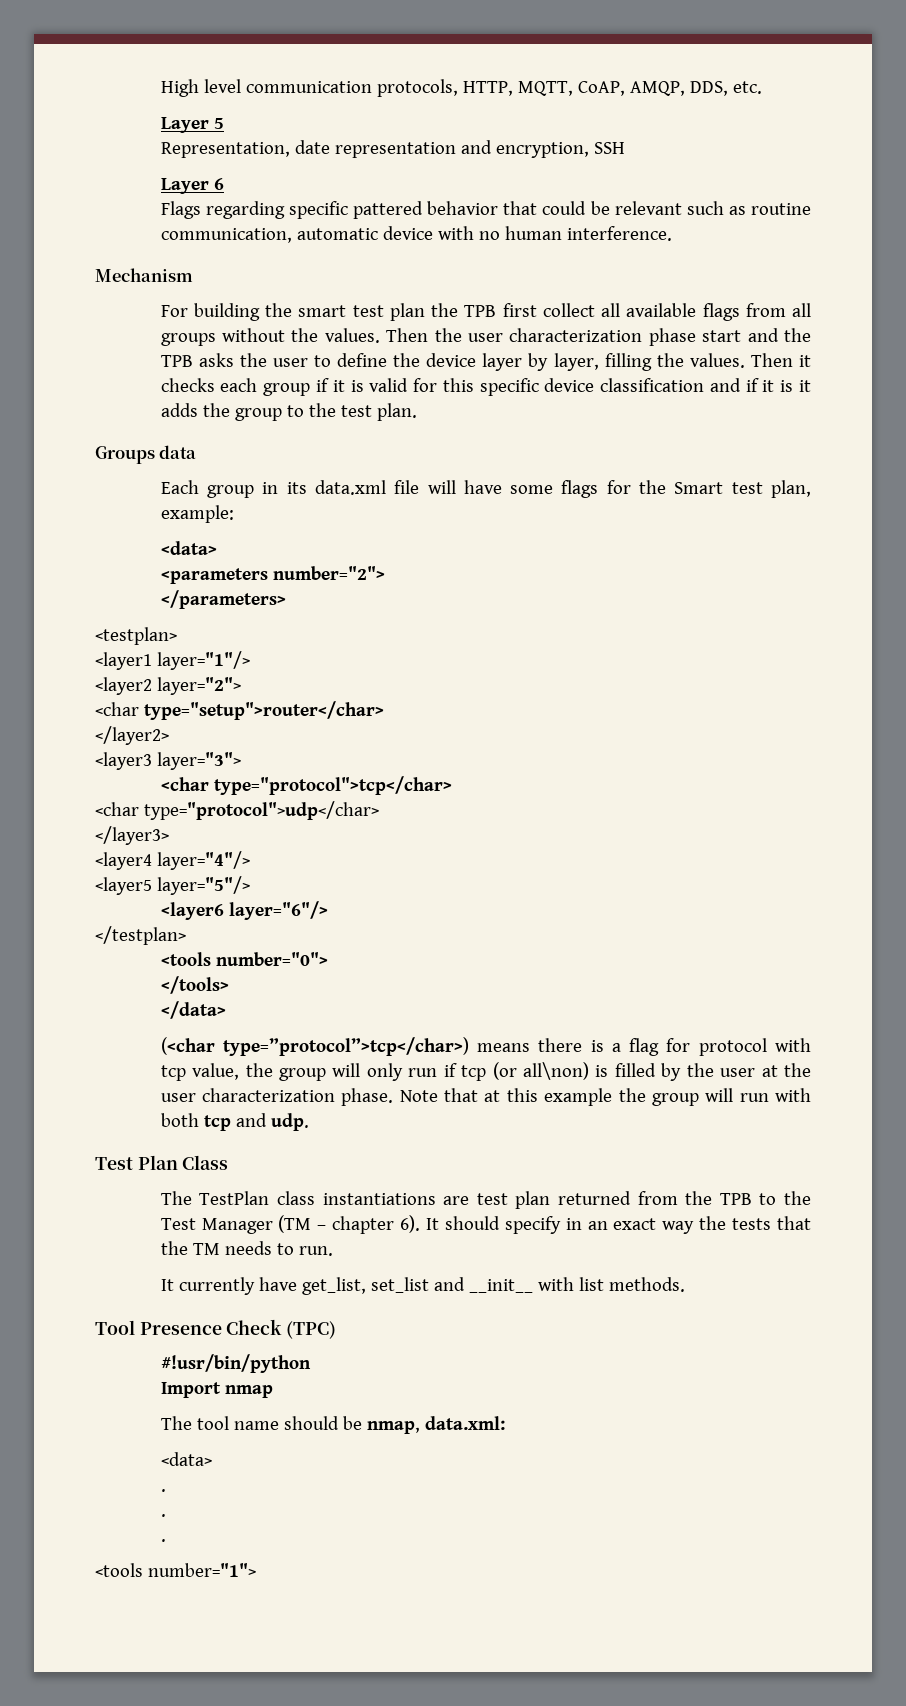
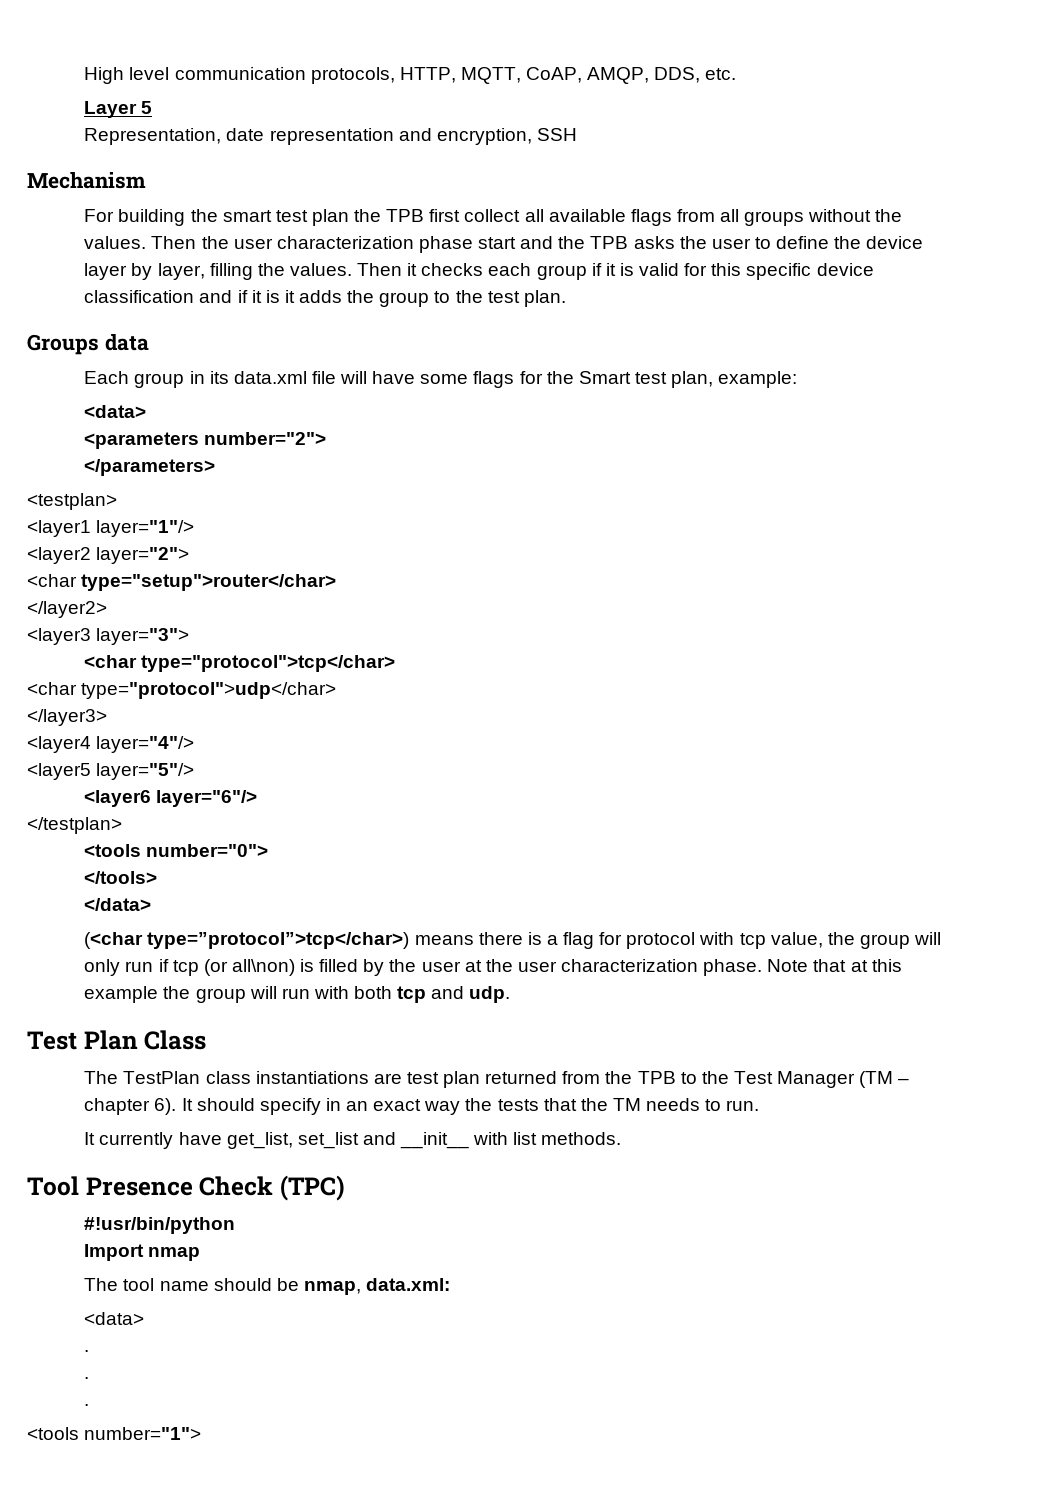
[160,178,224,194] [160,201,811,219] [160,226,672,243] // Layer 6 // Flags regarding specific pattered behavior that could be relevant such as routine communication, automatic device with no human interference. -> (577, 134) none

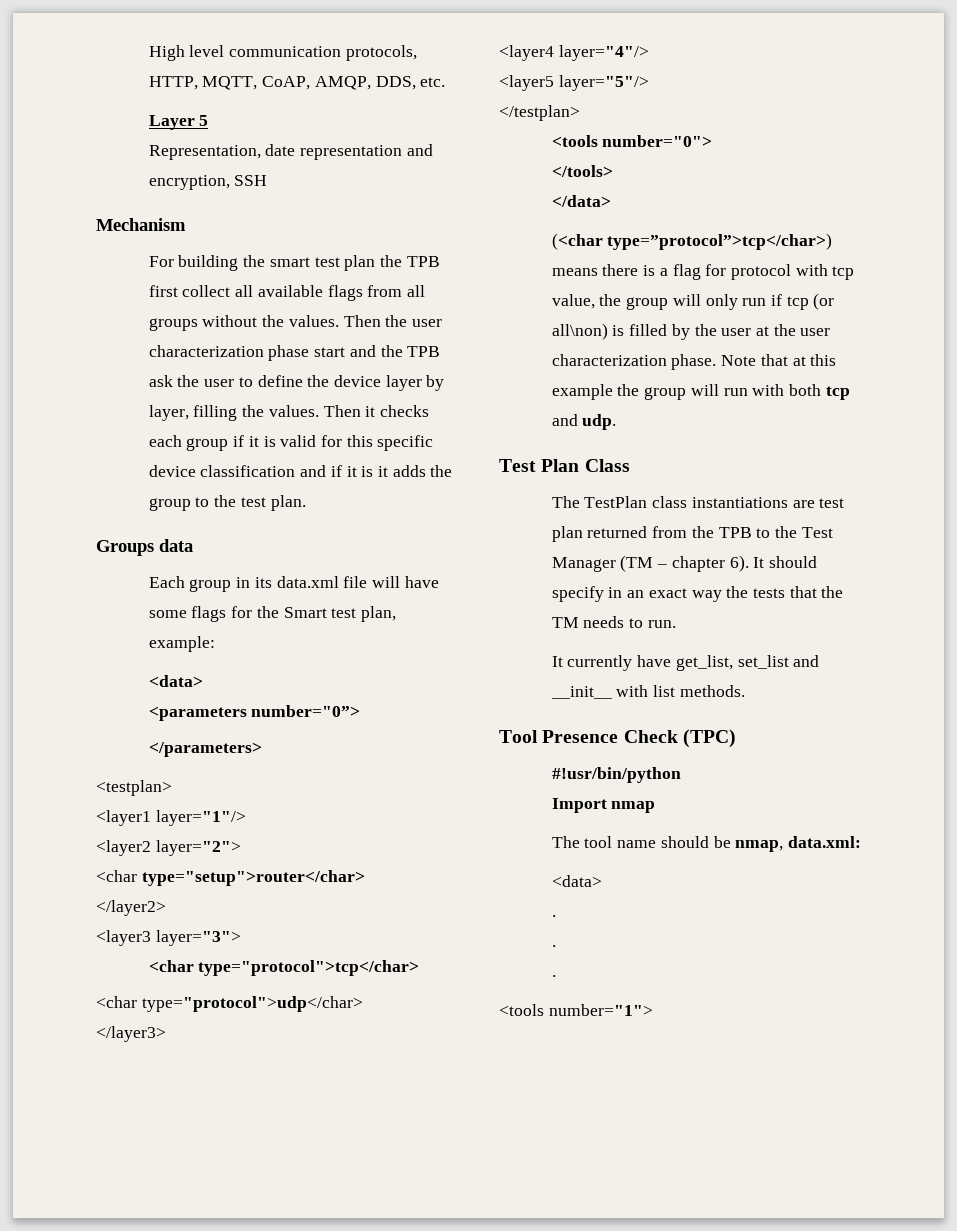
[633,236,675,249] asks -> [148,375,173,387] ask
[204,432,327,445] number="2"> -> [251,705,361,717] number="0”>
[84,790,258,807] // <layer6 layer="6"/> -> (649, 83) none

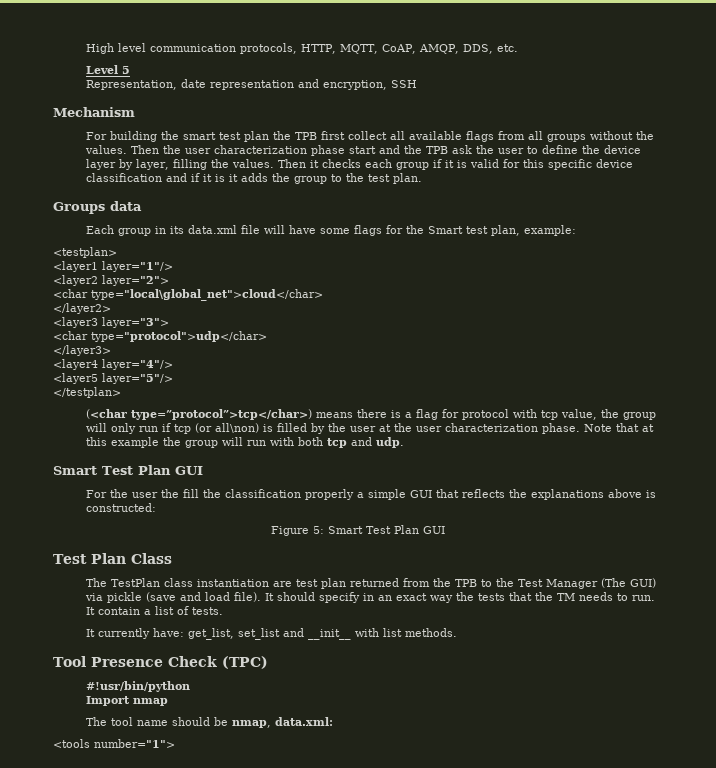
[148,115,195,130] Layer -> [86,65,119,74] Level
[148,675,203,687] [148,705,361,721] [148,742,262,757] // <data> // <parameters number="0”> // </parameters> -> (577, 230) none
[141,870,365,886] type="setup">router</char> -> [91,289,323,301] type="local\global_net">cloud</char>
[148,960,420,976] // <char type="protocol">tcp</char> -> (169, 322) none
[551,135,713,147] [551,165,613,177] [551,195,611,207] // <tools number="0"> // </tools> // </data> -> (121, 392) none
(617, 422) none -> [53,465,203,475] [86,489,657,500] [86,503,157,512] [271,525,445,536] // Smart Test Plan GUI // For the user the fill the classification properly a simple GUI that reflects the explanations above is constructed: // Figure 5: Smart Test Plan GUI
[691,497,788,508] instantiations -> [197,579,270,587] instantiation
[620,555,749,572] (TM – chapter 6). -> [601,578,657,588] [85,592,262,603] (The GUI) via pickle (save and load file).
(676, 624) none -> [86,606,224,615] It contain a list of tests.
[637,655,672,667] have -> [153,628,185,637] have:
[551,875,602,887] [551,915,556,917] [551,945,556,947] [551,975,556,977] // <data> // . // . // . -> (334, 721) none

